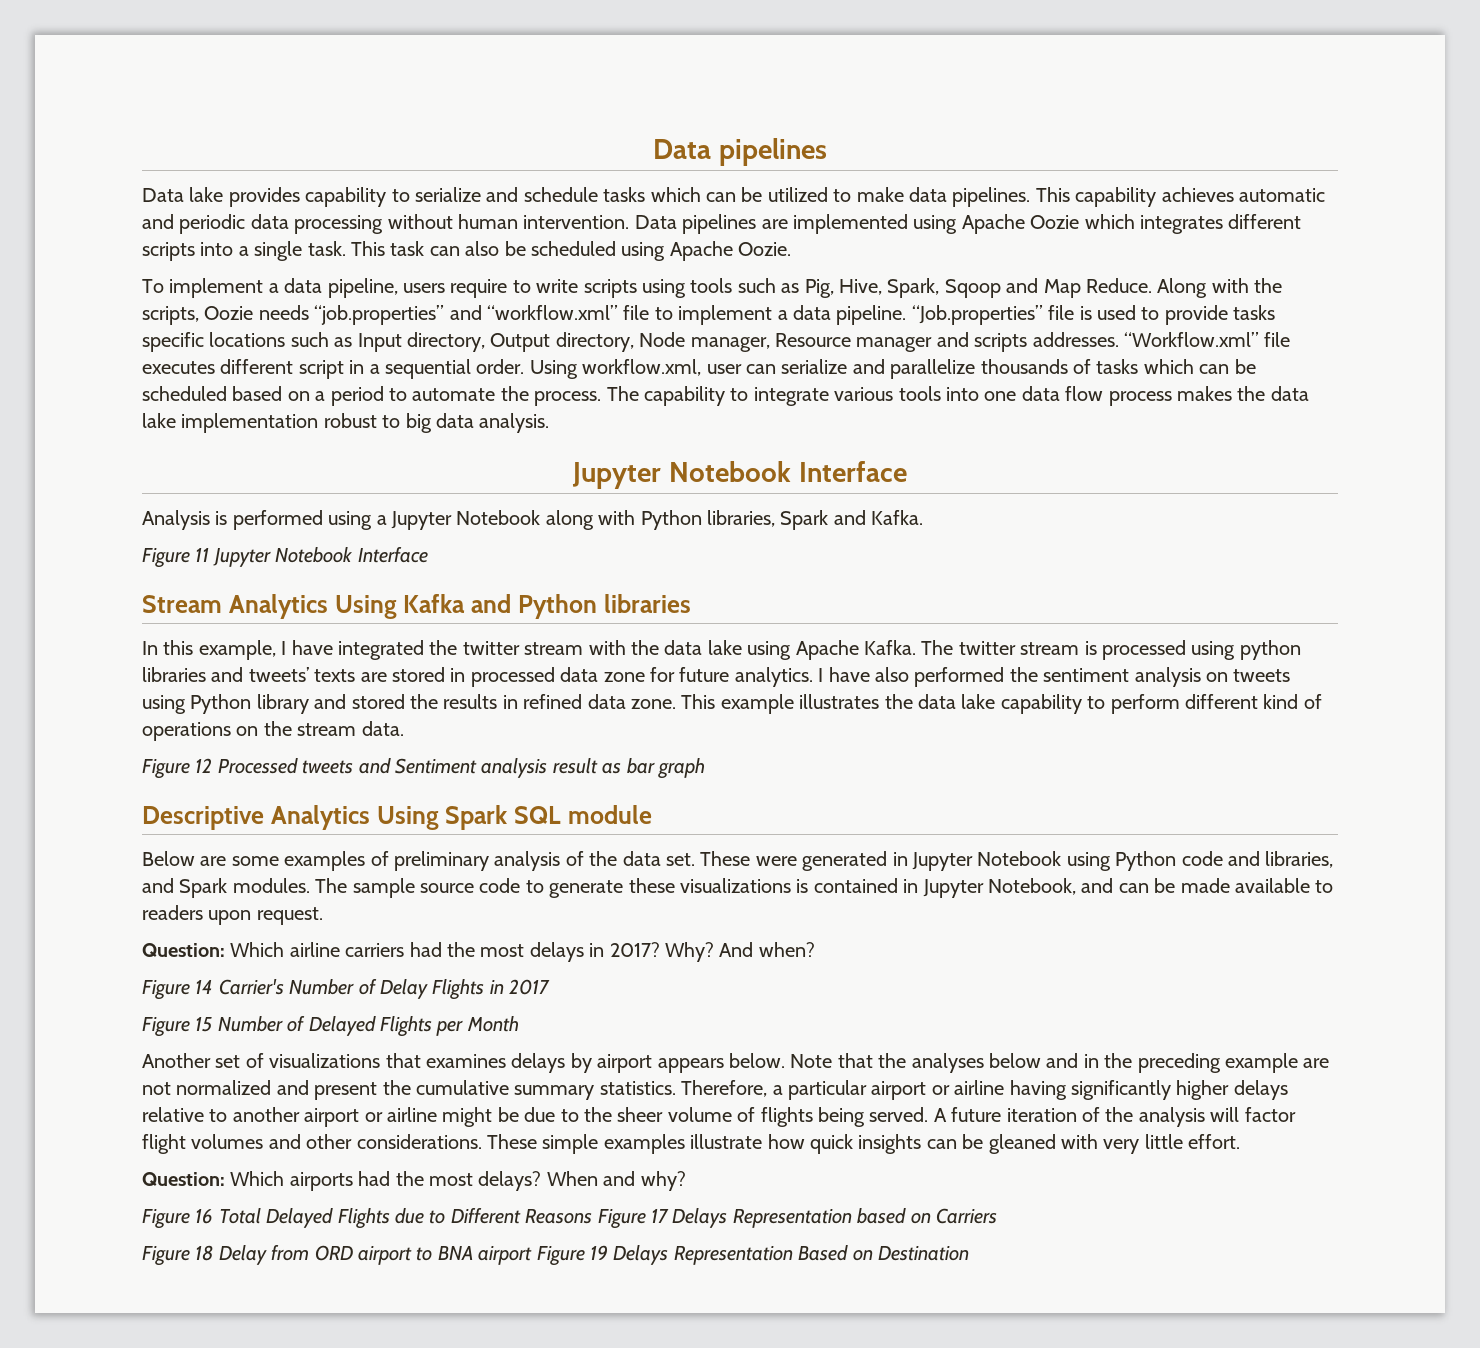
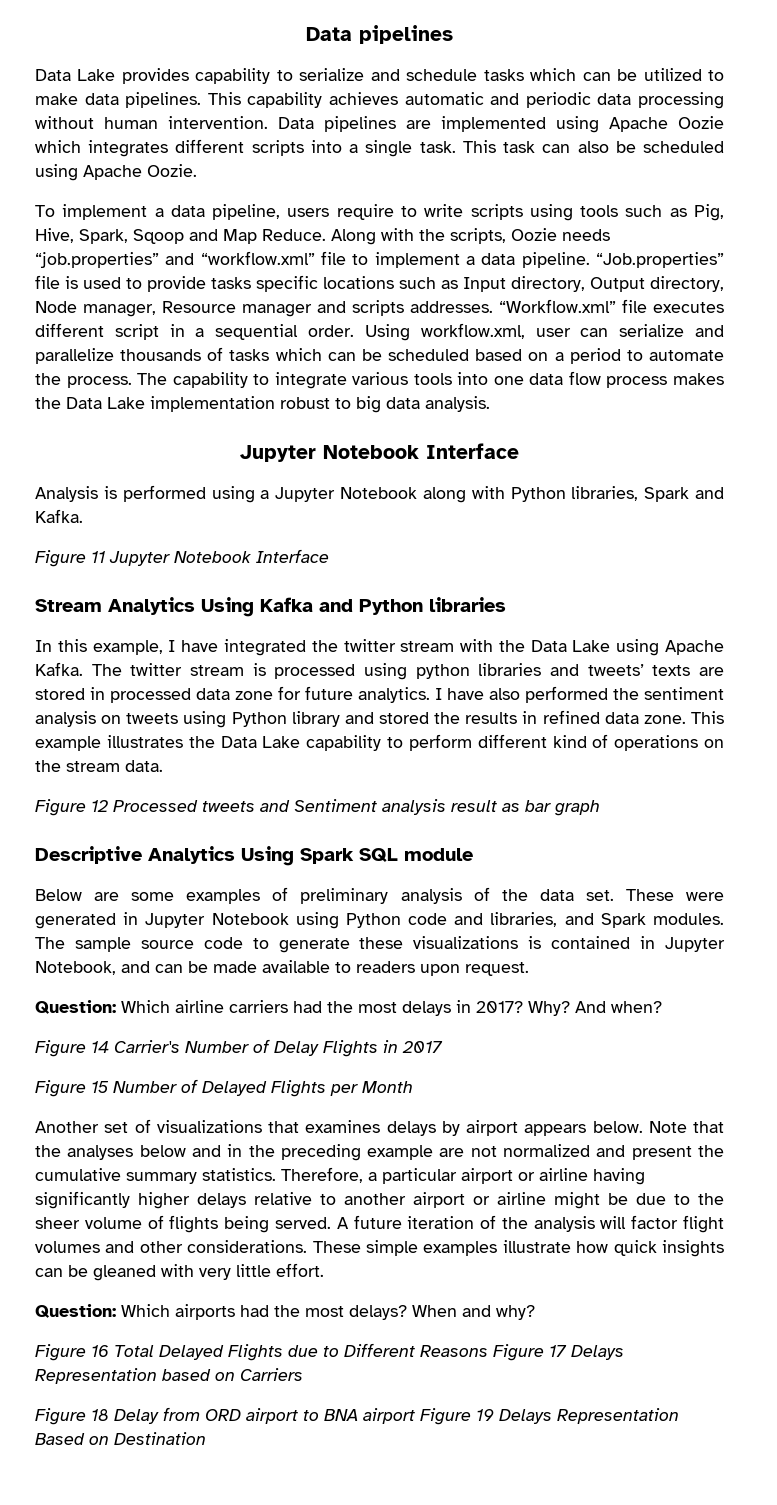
[189,187,224,202] lake -> [77,69,116,81] Lake
[1270,386,1309,401] [142,413,176,428] data lake -> [66,397,145,409] Data Lake
[664,640,742,655] data lake -> [530,640,611,652] Data Lake
[917,694,996,709] data lake -> [220,736,301,748] Data Lake

